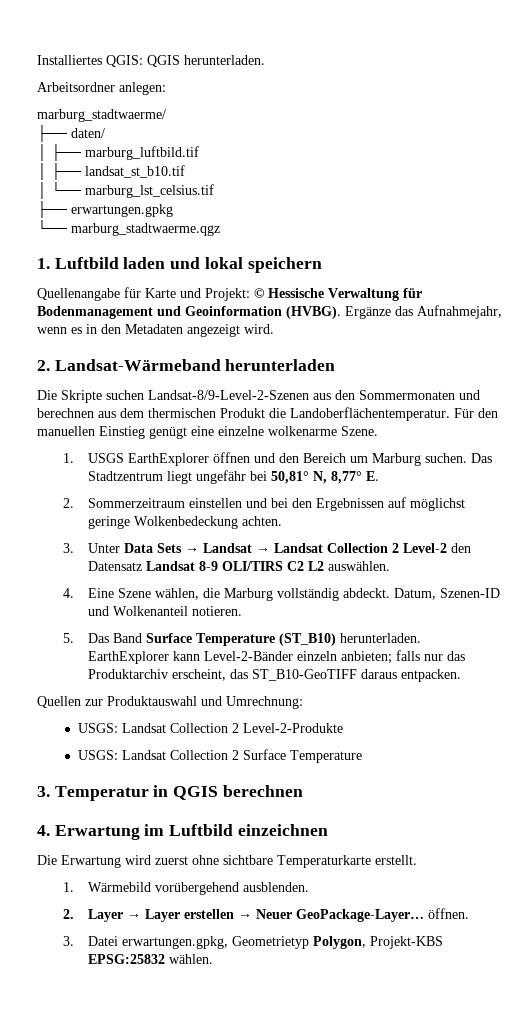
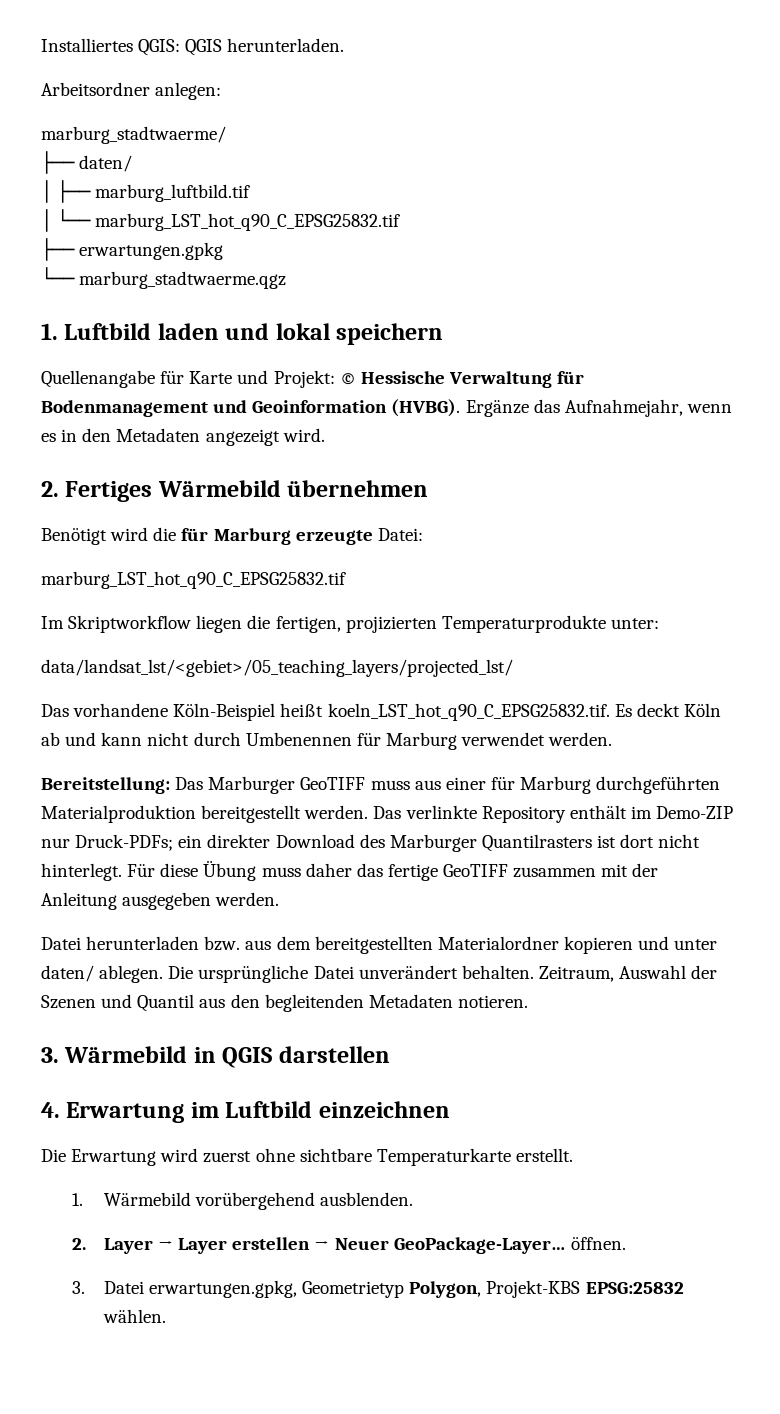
[37,163,185,180] // │ ├── landsat_st_b10.tif -> (251, 193) none
[85,184,214,198] marburg_lst_celsius.tif -> [95,213,401,231] marburg_LST_hot_q90_C_EPSG25832.tif
[54,359,336,371] [37,390,480,403] [37,407,498,421] [37,426,378,439] [62,452,492,466] [87,470,379,484] [62,497,465,511] [87,516,282,529] [62,543,471,553] [87,561,390,571] [62,588,500,601] [87,606,242,616] [62,633,421,646] [87,650,465,664] [87,669,461,682] [37,696,303,709] [77,723,343,733] [77,749,362,763] [37,786,149,801] Landsat-Wärmeband herunterladen // Die Skripte suchen Landsat-8/9-Level-2-Szenen aus den Sommermonaten und berechnen aus dem thermischen Produkt die Landoberflächentemperatur. Für den manuellen Einstieg genügt eine einzelne wolkenarme Szene. // 1. USGS EarthExplorer öffnen und den Bereich um Marburg suchen. Das Stadtzentrum liegt ungefähr bei 50,81° N, 8,77° E. // 2. Sommerzeitraum einstellen und bei den Ergebnissen auf möglichst geringe Wolkenbedeckung achten. // 3. Unter Data Sets → Landsat → Landsat Collection 2 Level-2 den Datensatz Landsat 8-9 OLI/TIRS C2 L2 auswählen. // 4. Eine Szene wählen, die Marburg vollständig abdeckt. Datum, Szenen-ID und Wolkenanteil notieren. // 5. Das Band Surface Temperature (ST_B10) herunterladen. EarthExplorer kann Level-2-Bänder einzeln anbieten; falls nur das Produktarchiv erscheint, das ST_B10-GeoTIFF daraus entpacken. // Quellen zur Produktauswahl und Umrechnung: // USGS: Landsat Collection 2 Level-2-Produkte // USGS: Landsat Collection 2 Surface Temperature // 3. Temperatur -> [65,480,429,502] [41,527,423,545] [41,571,346,589] [41,615,659,633] [41,659,513,677] [41,703,721,721] [41,732,613,750] [41,776,721,794] [41,805,734,823] [41,834,701,852] [41,861,659,881] [41,892,280,910] [41,936,718,954] [41,965,718,983] [41,994,528,1012] [41,1046,188,1063] Fertiges Wärmebild übernehmen // Benötigt wird die für Marburg erzeugte Datei: // marburg_LST_hot_q90_C_EPSG25832.tif // Im Skriptworkflow liegen die fertigen, projizierten Temperaturprodukte unter: // data/landsat_lst/<gebiet>/05_teaching_layers/projected_lst/ // Das vorhandene Köln-Beispiel heißt koeln_LST_hot_q90_C_EPSG25832.tif. Es deckt Köln ab und kann nicht durch Umbenennen für Marburg verwendet werden. // Bereitstellung: Das Marburger GeoTIFF muss aus einer für Marburg durchgeführten Materialproduktion bereitgestellt werden. Das verlinkte Repository enthält im Demo-ZIP nur Druck-PDFs; ein direkter Download des Marburger Quantilrasters ist dort nicht hinterlegt. Für diese Übung muss daher das fertige GeoTIFF zusammen mit der Anleitung ausgegeben werden. // Datei herunterladen bzw. aus dem bereitgestellten Materialordner kopieren und unter daten/ ablegen. Die ursprüngliche Datei unverändert behalten. Zeitraum, Auswahl der Szenen und Quantil aus den begleitenden Metadaten notieren. // 3. Wärmebild
[222,785,303,797] berechnen -> [278,1046,390,1063] darstellen

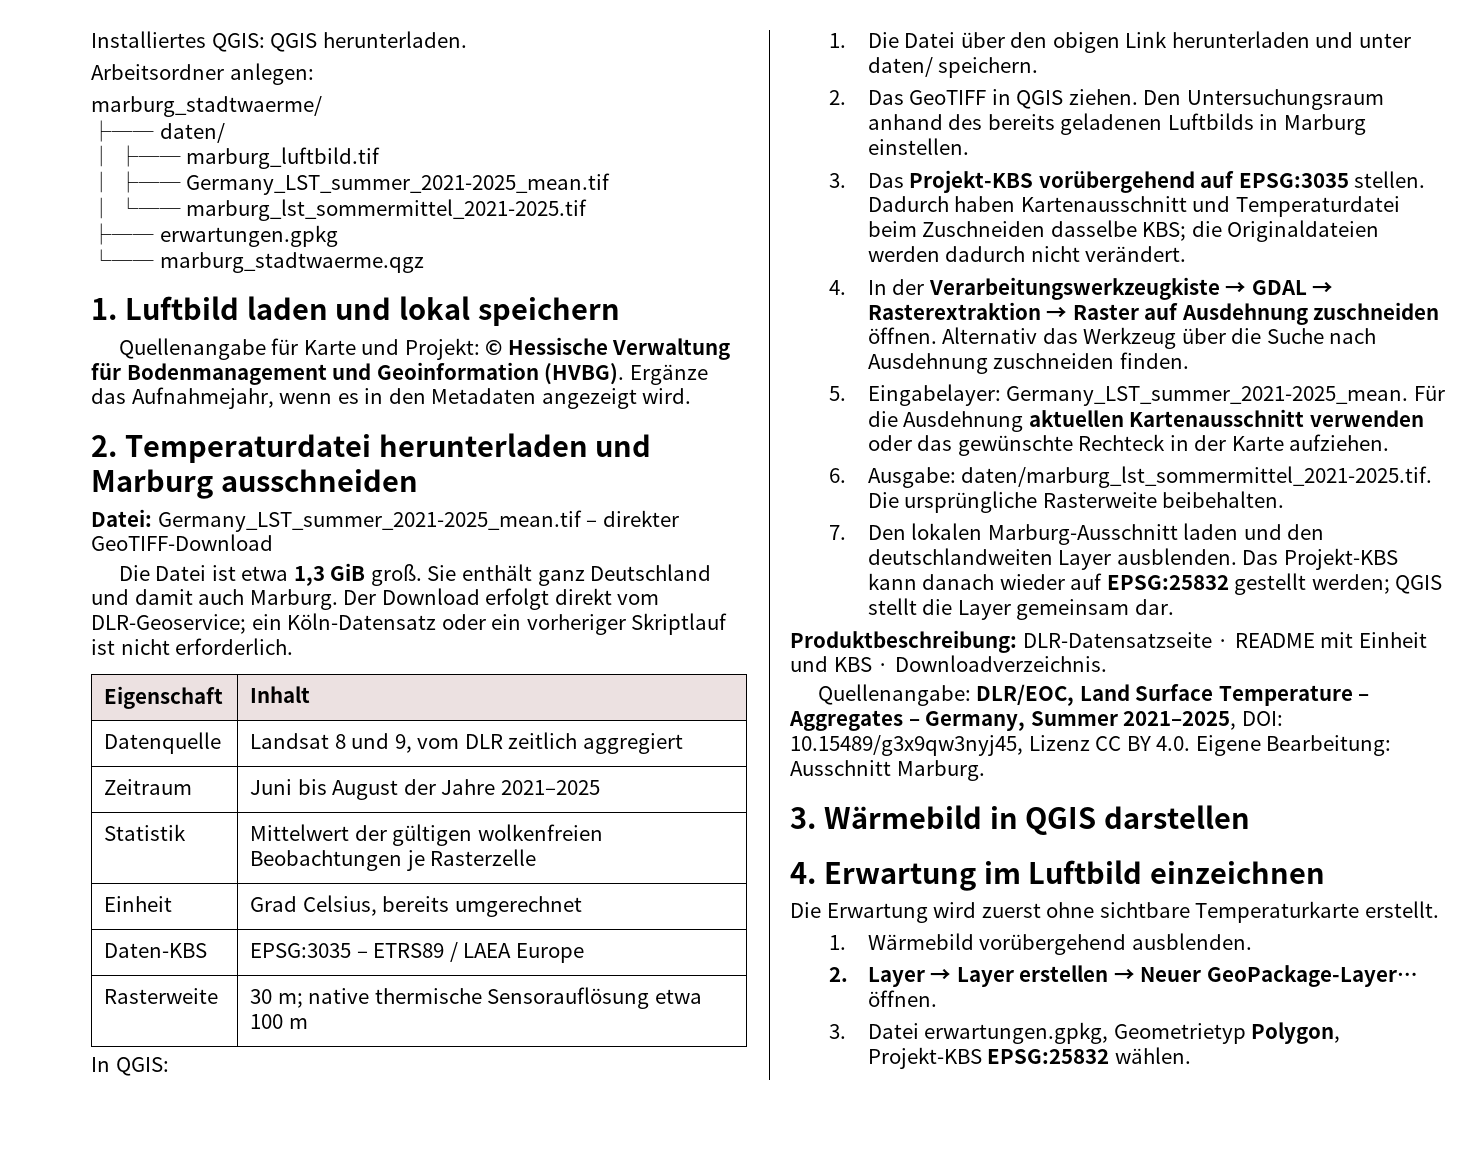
(251, 193) none -> [91,171,611,195] // │ ├── Germany_LST_summer_2021-2025_mean.tif
[95,213,401,231] marburg_LST_hot_q90_C_EPSG25832.tif -> [186,199,588,221] marburg_lst_sommermittel_2021-2025.tif
[65,480,429,502] [41,527,423,545] [41,571,346,589] [41,615,659,633] [41,659,513,677] [41,703,721,721] [41,732,613,750] [41,776,721,794] [41,805,734,823] [41,834,701,852] [41,861,659,881] [41,892,280,910] [41,936,718,954] [41,965,718,983] [41,994,528,1012] Fertiges Wärmebild übernehmen // Benötigt wird die für Marburg erzeugte Datei: // marburg_LST_hot_q90_C_EPSG25832.tif // Im Skriptworkflow liegen die fertigen, projizierten Temperaturprodukte unter: // data/landsat_lst/<gebiet>/05_teaching_layers/projected_lst/ // Das vorhandene Köln-Beispiel heißt koeln_LST_hot_q90_C_EPSG25832.tif. Es deckt Köln ab und kann nicht durch Umbenennen für Marburg verwendet werden. // Bereitstellung: Das Marburger GeoTIFF muss aus einer für Marburg durchgeführten Materialproduktion bereitgestellt werden. Das verlinkte Repository enthält im Demo-ZIP nur Druck-PDFs; ein direkter Download des Marburger Quantilrasters ist dort nicht hinterlegt. Für diese Übung muss daher das fertige GeoTIFF zusammen mit der Anleitung ausgegeben werden. // Datei herunterladen bzw. aus dem bereitgestellten Materialordner kopieren und unter daten/ ablegen. Die ursprüngliche Datei unverändert behalten. Zeitraum, Auswahl der Szenen und Quantil aus den begleitenden Metadaten notieren. -> [124,433,652,463] [91,469,418,499] [91,509,679,532] [91,534,273,551] [118,563,712,586] [91,588,660,610] [91,613,728,635] [91,638,294,655] [104,686,224,709] [250,686,311,703] [104,732,222,754] [250,732,683,754] [104,779,193,795] [250,779,600,800] [104,824,187,841] [250,824,603,846] [250,849,537,871] [104,896,173,912] [250,895,582,917] [104,943,208,958] [250,942,584,963] [104,988,219,1004] [250,987,702,1009] [250,1014,308,1029] [91,1057,169,1076] [828,31,1411,53] [867,57,1039,78] [828,89,1384,110] [867,113,1366,135] [867,138,969,155] [828,170,1426,193] [867,196,1400,217] [867,220,1380,242] [867,246,1187,262] [828,277,1334,300] [867,302,1440,325] [867,327,1377,349] [867,352,1189,374] [828,384,1445,406] [867,409,1424,432] [867,434,1390,456] [828,466,1433,488] [867,491,1285,513] [828,523,1325,545] [867,548,1398,570] [867,573,1443,595] [867,598,1174,620] [790,630,1427,653] [790,655,1107,672] [817,684,1370,706] [789,710,1283,731] [790,735,1392,756] [790,760,985,781] Temperaturdatei herunterladen und Marburg ausschneiden // Datei: Germany_LST_summer_2021-2025_mean.tif – direkter GeoTIFF-Download // Die Datei ist etwa 1,3 GiB groß. Sie enthält ganz Deutschland und damit auch Marburg. Der Download erfolgt direkt vom DLR-Geoservice; ein Köln-Datensatz oder ein vorheriger Skriptlauf ist nicht erforderlich. // Eigenschaft | Inhalt // Datenquelle | Landsat 8 und 9, vom DLR zeitlich aggregiert // Zeitraum | Juni bis August der Jahre 2021–2025 // Statistik | Mittelwert der gültigen wolkenfreien Beobachtungen je Rasterzelle // Einheit | Grad Celsius, bereits umgerechnet // Daten-KBS | EPSG:3035 – ETRS89 / LAEA Europe // Rasterweite | 30 m; native thermische Sensorauflösung etwa 100 m // In QGIS: // 1. Die Datei über den obigen Link herunterladen und unter daten/ speichern. // 2. Das GeoTIFF in QGIS ziehen. Den Untersuchungsraum anhand des bereits geladenen Luftbilds in Marburg einstellen. // 3. Das Projekt-KBS vorübergehend auf EPSG:3035 stellen. Dadurch haben Kartenausschnitt und Temperaturdatei beim Zuschneiden dasselbe KBS; die Originaldateien werden dadurch nicht verändert. // 4. In der Verarbeitungswerkzeugkiste → GDAL → Rasterextraktion → Raster auf Ausdehnung zuschneiden öffnen. Alternativ das Werkzeug über die Suche nach Ausdehnung zuschneiden finden. // 5. Eingabelayer: Germany_LST_summer_2021-2025_mean. Für die Ausdehnung aktuellen Kartenausschnitt verwenden oder das gewünschte Rechteck in der Karte aufziehen. // 6. Ausgabe: daten/marburg_lst_sommermittel_2021-2025.tif. Die ursprüngliche Rasterweite beibehalten. // 7. Den lokalen Marburg-Ausschnitt laden und den deutschlandweiten Layer ausblenden. Das Projekt-KBS kann danach wieder auf EPSG:25832 gestellt werden; QGIS stellt die Layer gemeinsam dar. // Produktbeschreibung: DLR-Datensatzseite · README mit Einheit und KBS · Downloadverzeichnis. // Quellenangabe: DLR/EOC, Land Surface Temperature – Aggregates – Germany, Summer 2021–2025, DOI: 10.15489/g3x9qw3nyj45, Lizenz CC BY 4.0. Eigene Bearbeitung: Ausschnitt Marburg.

